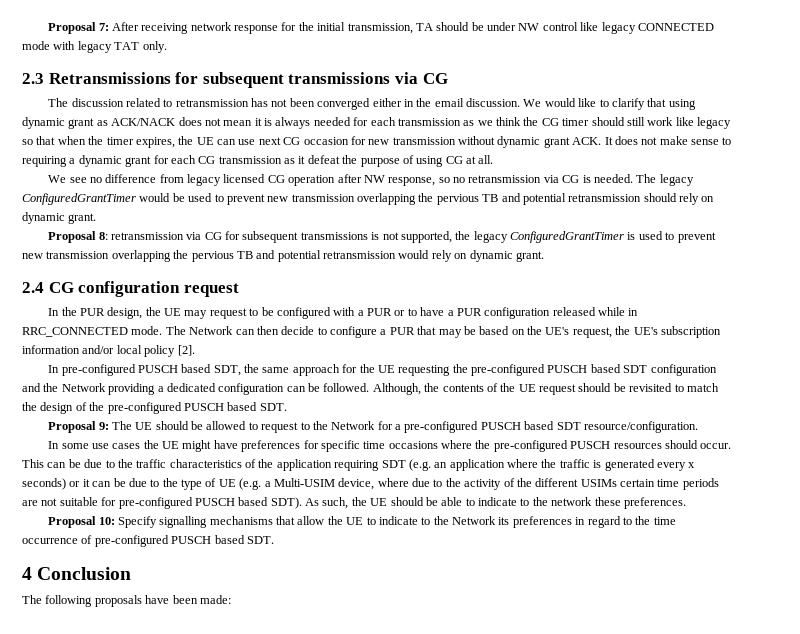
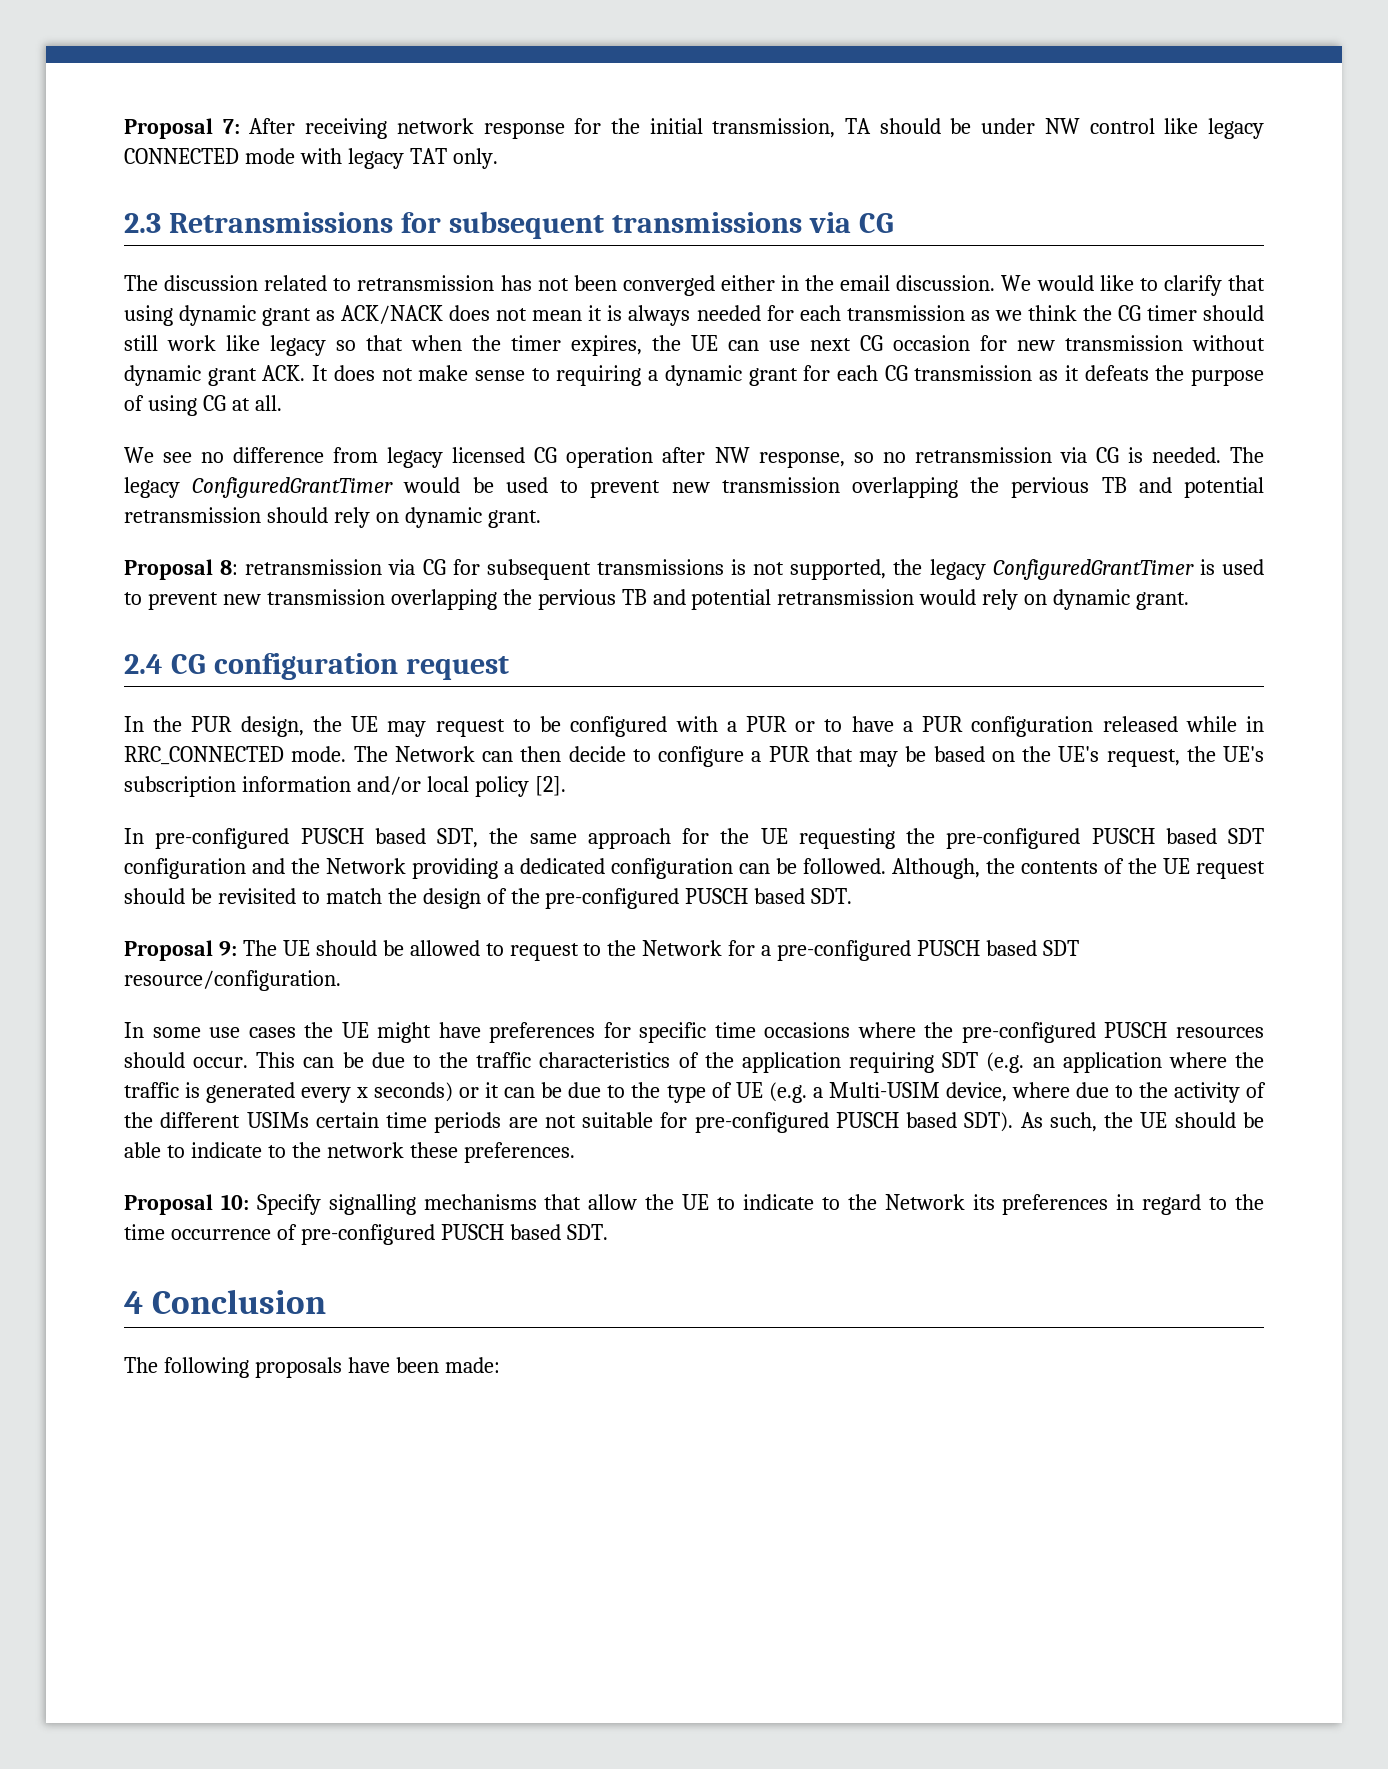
[307,155,340,164] defeat -> [1084,365,1149,381] defeats

